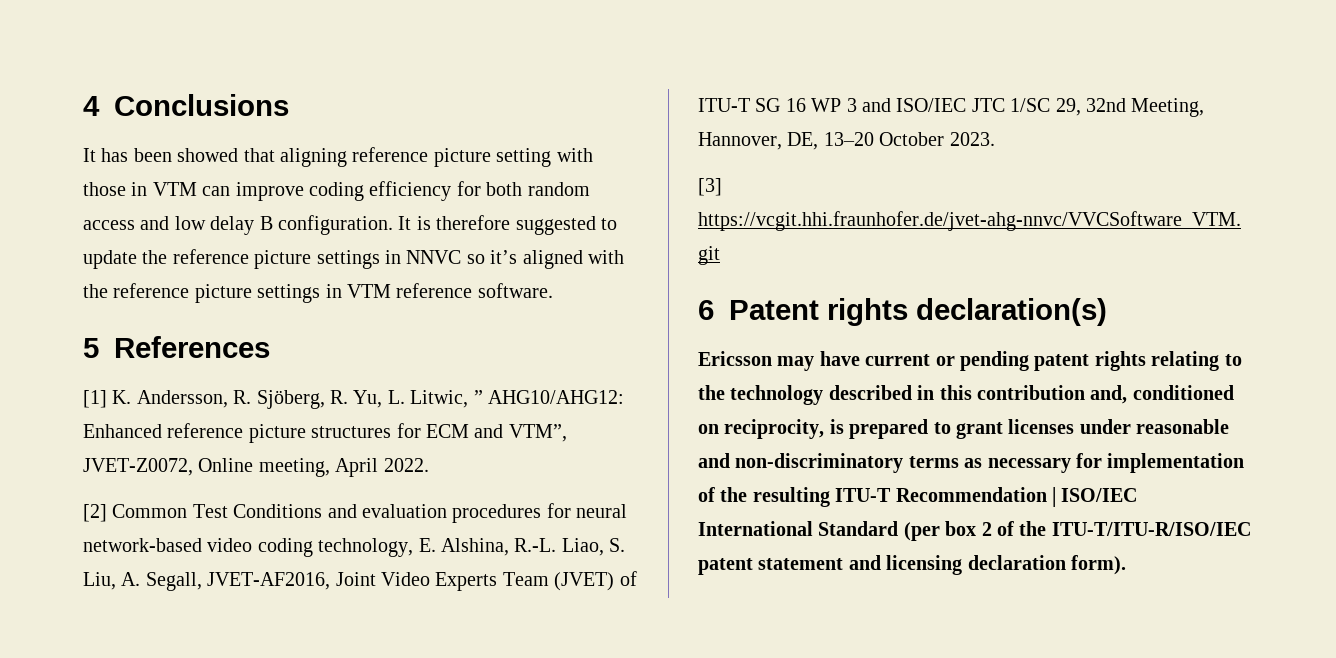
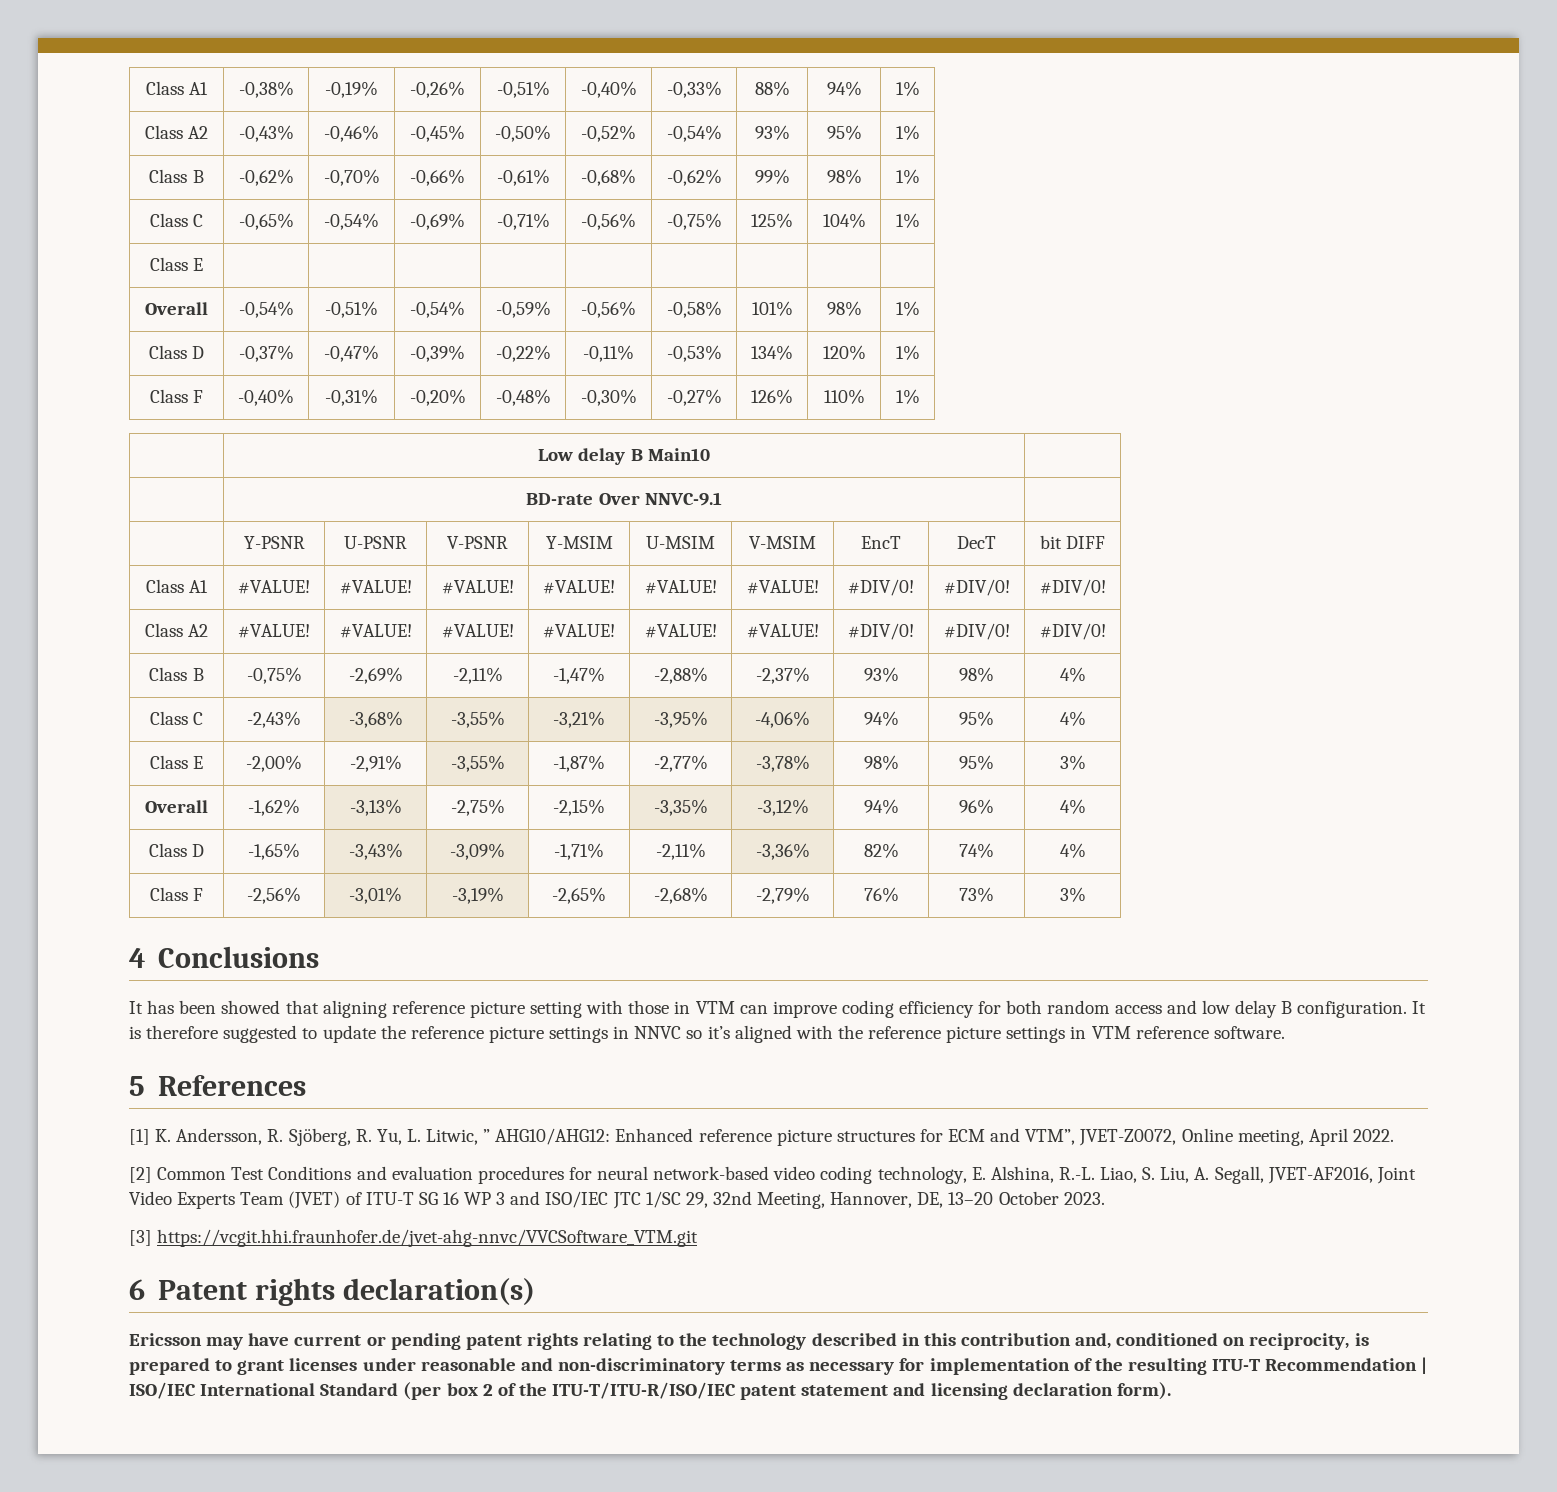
(83, 106) none -> [145,81,209,95] [238,81,294,98] [325,81,378,98] [410,81,465,98] [496,81,550,98] [580,81,637,98] [666,81,722,98] [754,81,790,96] [826,81,862,96] [895,81,920,96] [144,125,209,139] [238,125,294,142] [324,125,379,142] [410,125,465,142] [495,125,551,142] [581,125,636,142] [666,125,722,142] [754,125,790,140] [826,125,862,140] [895,125,920,140] [149,169,204,183] [238,169,294,186] [323,169,380,186] [410,169,465,186] [496,169,550,186] [581,169,636,186] [666,169,722,186] [754,169,790,184] [826,169,862,184] [895,169,920,184] [149,213,204,227] [238,213,294,230] [324,213,379,230] [410,213,465,230] [496,213,550,230] [581,213,636,230] [666,213,722,230] [751,213,793,228] [822,213,866,228] [895,213,920,228] [149,257,204,271] [145,302,208,315] [238,301,294,318] [325,301,378,318] [410,301,465,318] [495,301,551,318] [581,301,636,318] [666,301,722,318] [751,301,793,316] [826,301,862,316] [895,301,920,316] [148,345,205,359] [238,345,294,362] [324,345,379,362] [410,345,465,362] [495,345,551,362] [583,345,634,362] [666,345,722,362] [751,345,793,360] [822,345,866,360] [895,345,920,360] [149,389,204,403] [238,389,294,406] [325,389,378,406] [409,389,466,406] [495,389,551,406] [580,389,637,406] [666,389,722,406] [751,389,793,404] [823,389,865,404] [895,389,920,404] [538,448,710,465] [526,492,722,506] [243,536,305,549] [344,536,407,549] [447,536,508,549] [545,536,613,549] [646,536,715,549] [749,536,816,549] [861,536,901,549] [957,536,996,549] [1039,535,1106,549] [145,579,209,593] [238,580,310,594] [339,580,412,594] [441,580,514,594] [543,580,615,594] [644,580,717,594] [746,580,819,594] [848,579,914,596] [943,579,1010,596] [1039,579,1106,596] [144,623,209,637] [238,624,310,638] [339,624,412,638] [441,624,514,638] [543,624,615,638] [644,624,717,638] [746,624,819,638] [848,623,914,640] [943,623,1010,640] [1039,623,1106,640] [149,667,204,681] [246,667,302,684] [348,667,403,684] [452,667,503,684] [553,667,605,684] [653,667,708,684] [755,667,810,684] [863,667,899,682] [959,667,994,682] [1059,667,1086,682] [149,711,204,725] [247,711,301,728] [348,711,403,728] [450,711,505,728] [553,711,605,728] [653,711,708,728] [755,711,810,728] [863,711,899,726] [959,711,994,726] [1059,711,1086,726] [149,755,204,769] [246,755,302,772] [349,755,402,772] [450,755,505,772] [553,755,605,772] [653,755,708,772] [755,755,810,772] [863,755,899,770] [959,755,994,770] [1059,755,1086,770] [145,800,208,813] [248,799,300,816] [349,799,402,816] [450,799,505,816] [553,799,605,816] [653,799,708,816] [756,799,809,816] [863,799,899,814] [959,799,994,814] [1059,799,1086,814] [148,843,205,857] [248,843,300,860] [348,843,403,860] [450,843,505,860] [554,843,604,860] [655,843,706,860] [755,843,810,860] [863,843,899,858] [959,843,994,858] [1059,843,1086,858] [149,887,204,901] [247,887,301,904] [349,887,402,904] [451,887,504,904] [552,887,606,904] [653,887,708,904] [755,887,810,904] [863,887,899,902] [959,887,994,902] [1059,887,1086,902] Class A1 | -0,38% | -0,19% | -0,26% | -0,51% | -0,40% | -0,33% | 88% | 94% | 1% // Class A2 | -0,43% | -0,46% | -0,45% | -0,50% | -0,52% | -0,54% | 93% | 95% | 1% // Class B | -0,62% | -0,70% | -0,66% | -0,61% | -0,68% | -0,62% | 99% | 98% | 1% // Class C | -0,65% | -0,54% | -0,69% | -0,71% | -0,56% | -0,75% | 125% | 104% | 1% // Class E | | | | | | | | | // Overall | -0,54% | -0,51% | -0,54% | -0,59% | -0,56% | -0,58% | 101% | 98% | 1% // Class D | -0,37% | -0,47% | -0,39% | -0,22% | -0,11% | -0,53% | 134% | 120% | 1% // Class F | -0,40% | -0,31% | -0,20% | -0,48% | -0,30% | -0,27% | 126% | 110% | 1% // | Low delay B Main10 | // | BD-rate Over NNVC-9.1 | // | Y-PSNR | U-PSNR | V-PSNR | Y-MSIM | U-MSIM | V-MSIM | EncT | DecT | bit DIFF // Class A1 | #VALUE! | #VALUE! | #VALUE! | #VALUE! | #VALUE! | #VALUE! | #DIV/0! | #DIV/0! | #DIV/0! // Class A2 | #VALUE! | #VALUE! | #VALUE! | #VALUE! | #VALUE! | #VALUE! | #DIV/0! | #DIV/0! | #DIV/0! // Class B | -0,75% | -2,69% | -2,11% | -1,47% | -2,88% | -2,37% | 93% | 98% | 4% // Class C | -2,43% | -3,68% | -3,55% | -3,21% | -3,95% | -4,06% | 94% | 95% | 4% // Class E | -2,00% | -2,91% | -3,55% | -1,87% | -2,77% | -3,78% | 98% | 95% | 3% // Overall | -1,62% | -3,13% | -2,75% | -2,15% | -3,35% | -3,12% | 94% | 96% | 4% // Class D | -1,65% | -3,43% | -3,09% | -1,71% | -2,11% | -3,36% | 82% | 74% | 4% // Class F | -2,56% | -3,01% | -3,19% | -2,65% | -2,68% | -2,79% | 76% | 73% | 3% //

